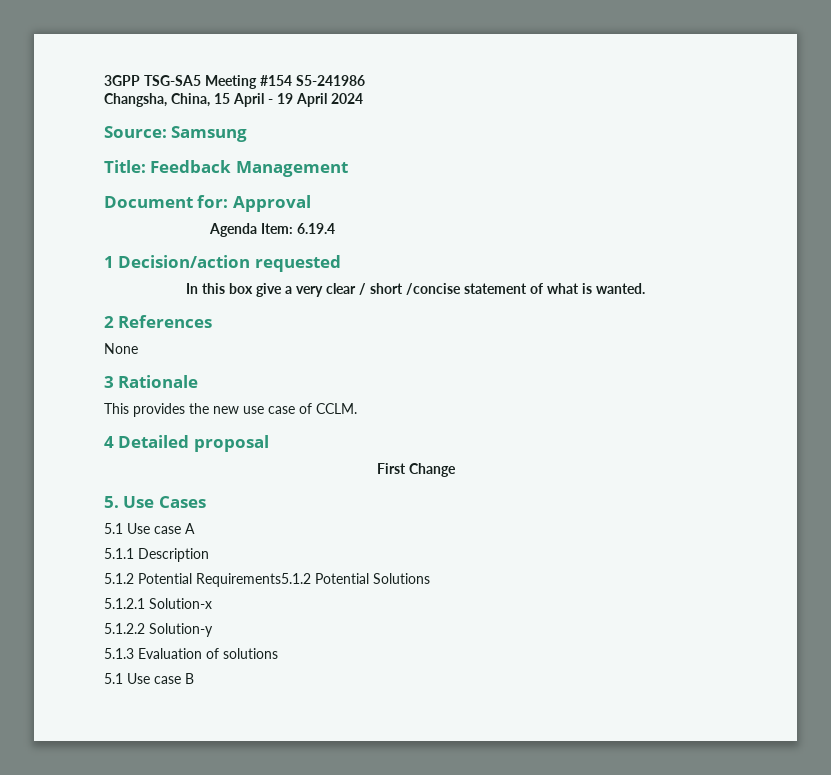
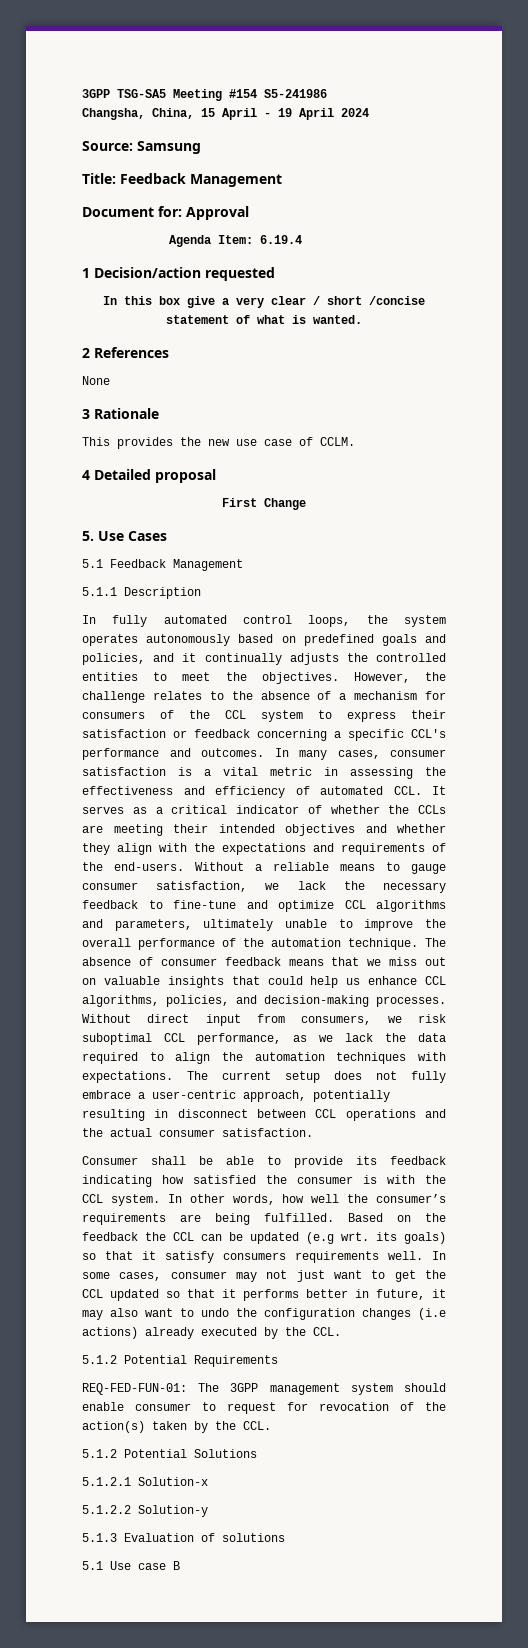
[127,523,195,534] Use case A -> [110,559,243,571] Feedback Management
[104,573,311,587] 5.1.2 Potential Requirements5.1.2 -> [82,615,446,627] [82,634,446,646] [82,653,446,665] [82,672,446,684] [82,691,446,703] [82,710,446,722] [82,729,446,741] [82,748,446,760] [82,767,446,779] [82,786,446,798] [82,805,446,814] [82,824,446,836] [82,843,446,855] [82,862,446,874] [82,881,446,893] [82,900,446,912] [82,919,447,931] [82,938,446,950] [82,957,446,966] [82,976,446,988] [82,995,446,1007] [82,1014,446,1026] [82,1033,446,1045] [82,1052,446,1064] [82,1071,446,1083] [82,1090,390,1102] [82,1109,446,1121] [82,1128,313,1137] [82,1156,446,1168] [82,1175,446,1187] [82,1194,446,1206] [82,1213,446,1225] [82,1232,446,1244] [82,1251,446,1263] [82,1270,446,1282] [82,1289,446,1301] [82,1308,446,1320] [82,1327,341,1339] [82,1355,278,1367] [82,1383,446,1395] [82,1402,446,1414] [82,1421,271,1433] [82,1449,117,1458] In fully automated control loops, the system operates autonomously based on predefined goals and policies, and it continually adjusts the controlled entities to meet the objectives. However, the challenge relates to the absence of a mechanism for consumers of the CCL system to express their satisfaction or feedback concerning a specific CCL's performance and outcomes. In many cases, consumer satisfaction is a vital metric in assessing the effectiveness and efficiency of automated CCL. It serves as a critical indicator of whether the CCLs are meeting their intended objectives and whether they align with the expectations and requirements of the end-users. Without a reliable means to gauge consumer satisfaction, we lack the necessary feedback to fine-tune and optimize CCL algorithms and parameters, ultimately unable to improve the overall performance of the automation technique. The absence of consumer feedback means that we miss out on valuable insights that could help us enhance CCL algorithms, policies, and decision-making processes. Without direct input from consumers, we risk suboptimal CCL performance, as we lack the data required to align the automation techniques with expectations. The current setup does not fully embrace a user-centric approach, potentially resulting in disconnect between CCL operations and the actual consumer satisfaction. // Consumer shall be able to provide its feedback indicating how satisfied the consumer is with the CCL system. In other words, how well the consumer’s requirements are being fulfilled. Based on the feedback the CCL can be updated (e.g wrt. its goals) so that it satisfy consumers requirements well. In some cases, consumer may not just want to get the CCL updated so that it performs better in future, it may also want to undo the configuration changes (i.e actions) already executed by the CCL. // 5.1.2 Potential Requirements // REQ-FED-FUN-01: The 3GPP management system should enable consumer to request for revocation of the action(s) taken by the CCL. // 5.1.2

